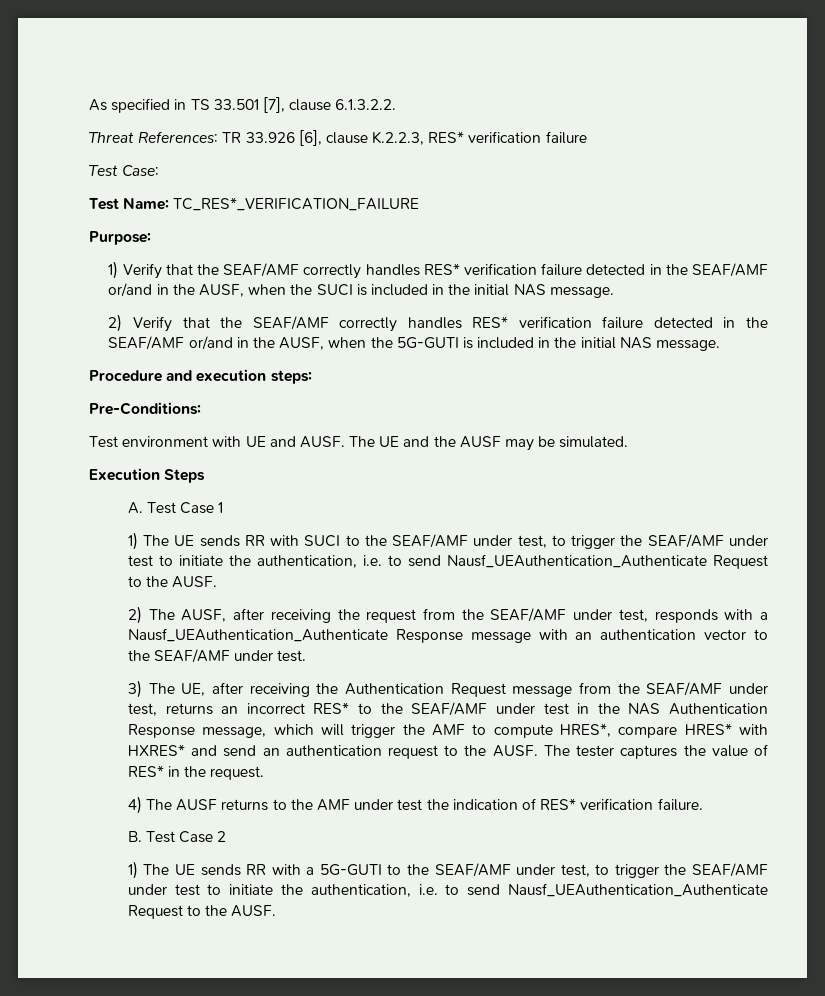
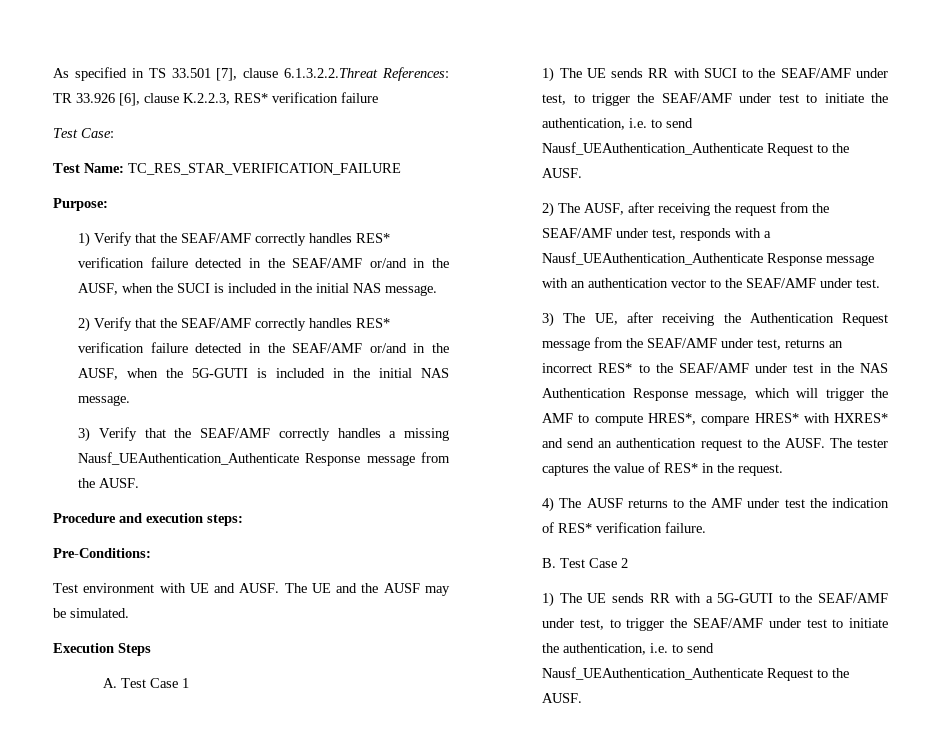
[335,99,397,110] [89,132,134,143] 6.1.3.2.2. // Threat -> [284,68,379,78] 6.1.3.2.2.Threat
[173,197,420,211] TC_RES*_VERIFICATION_FAILURE -> [128,163,401,175] TC_RES_STAR_VERIFICATION_FAILURE
(721, 345) none -> [78,427,449,442] [78,452,450,466] [78,478,140,488] // 3) Verify that the SEAF/AMF correctly handles a missing Nausf_UEAuthentication_Authenticate Response message from the AUSF.

